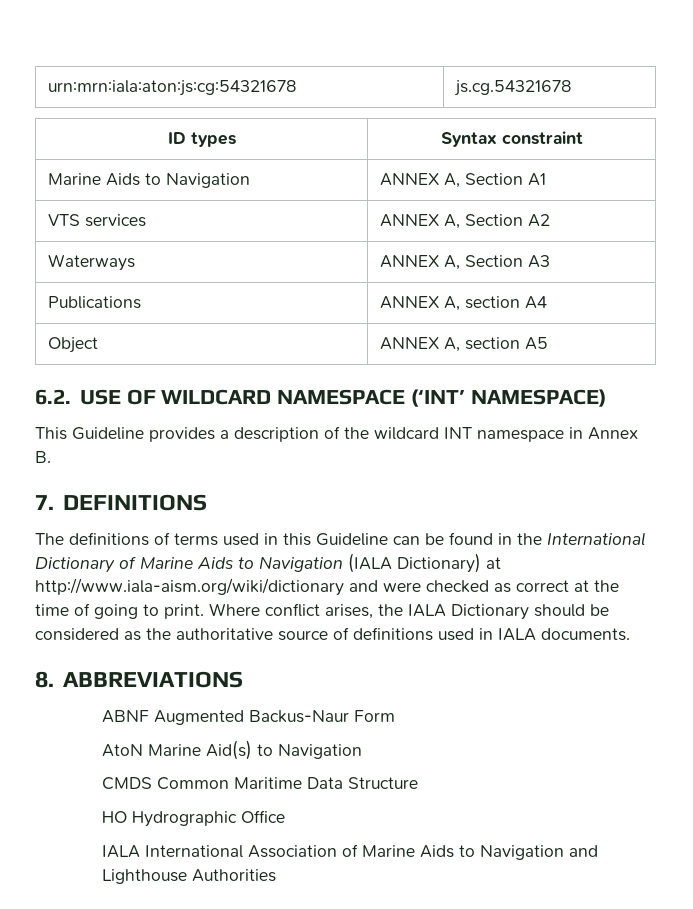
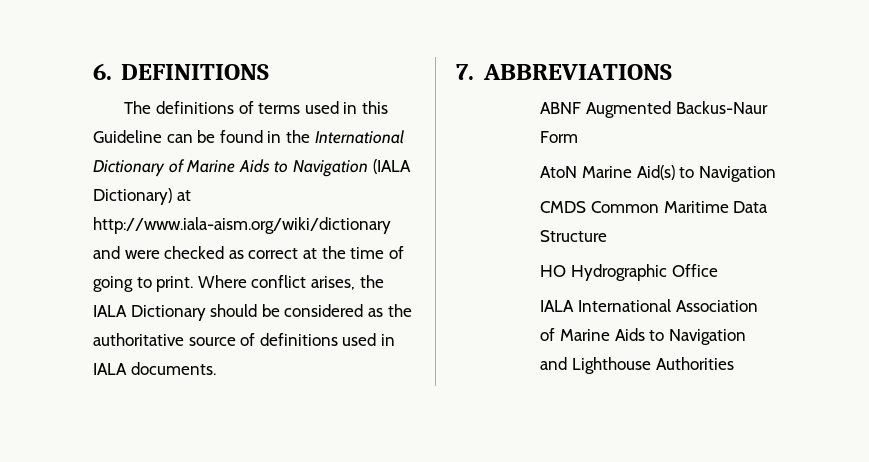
[48,80,298,96] [454,80,573,96] [167,132,236,147] [440,131,583,147] [48,173,251,188] [380,173,547,188] [48,214,147,227] [380,214,551,229] [48,254,136,271] [380,255,551,270] [48,296,142,309] [380,296,548,311] [48,337,99,353] [380,337,549,352] [35,389,606,407] [35,426,638,442] [35,451,51,463] [35,495,54,510] urn:mrn:iala:aton:js:cg:54321678 | js.cg.54321678 // ID types | Syntax constraint // Marine Aids to Navigation | ANNEX A, Section A1 // VTS services | ANNEX A, Section A2 // Waterways | ANNEX A, Section A3 // Publications | ANNEX A, section A4 // Object | ANNEX A, section A5 // 6.2. USE OF WILDCARD NAMESPACE (‘INT’ NAMESPACE) // This Guideline provides a description of the wildcard INT namespace in Annex B. // 7. -> [93,63,112,80] 6.
[35,671,54,688] 8. -> [456,64,474,80] 7.

